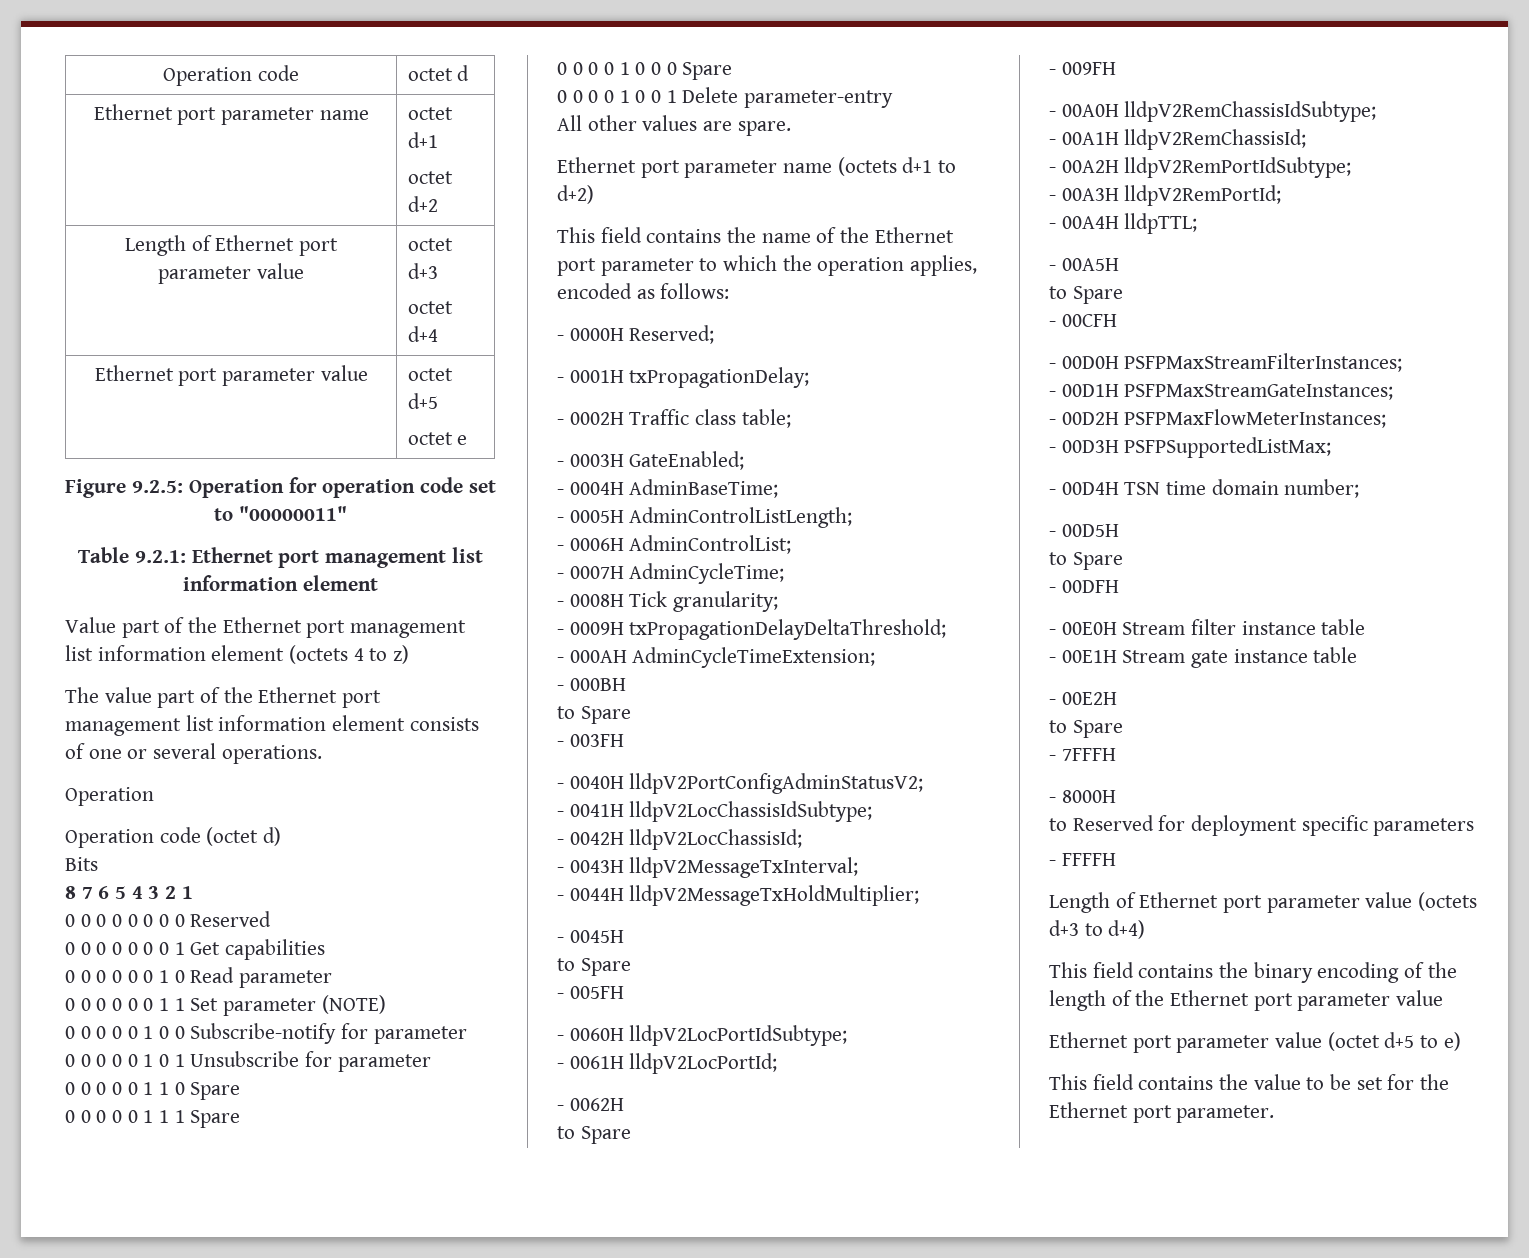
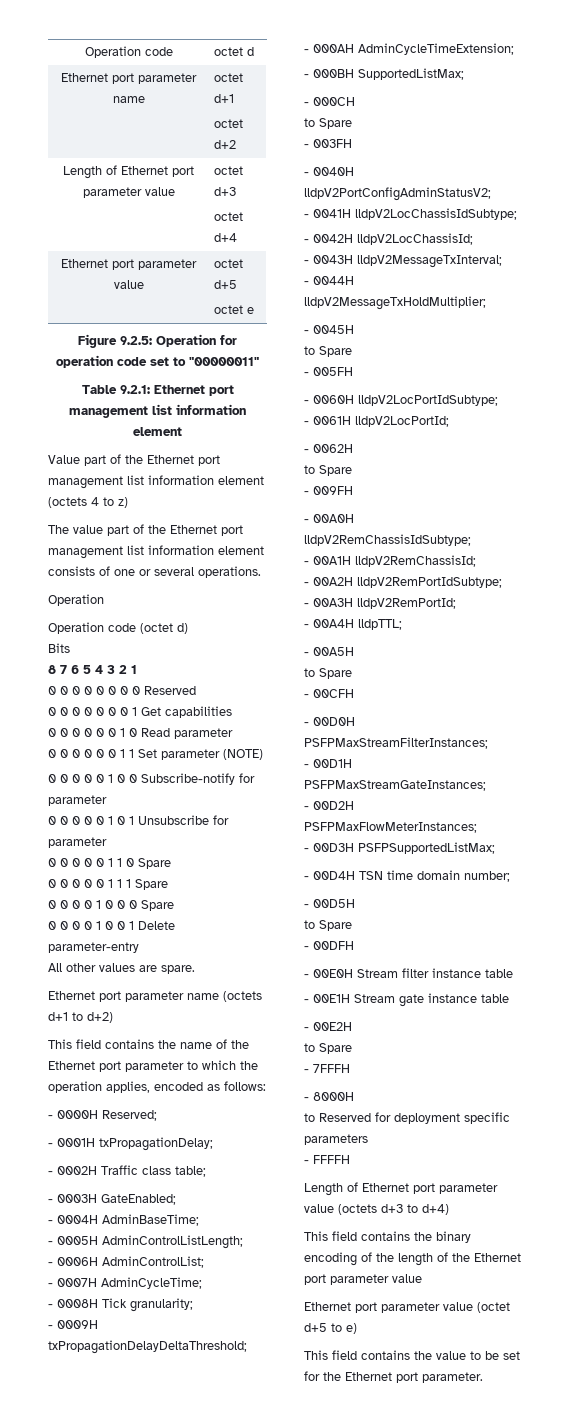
(626, 684) none -> [358,68,464,80] [304,97,355,106] SupportedListMax; // - 000CH

